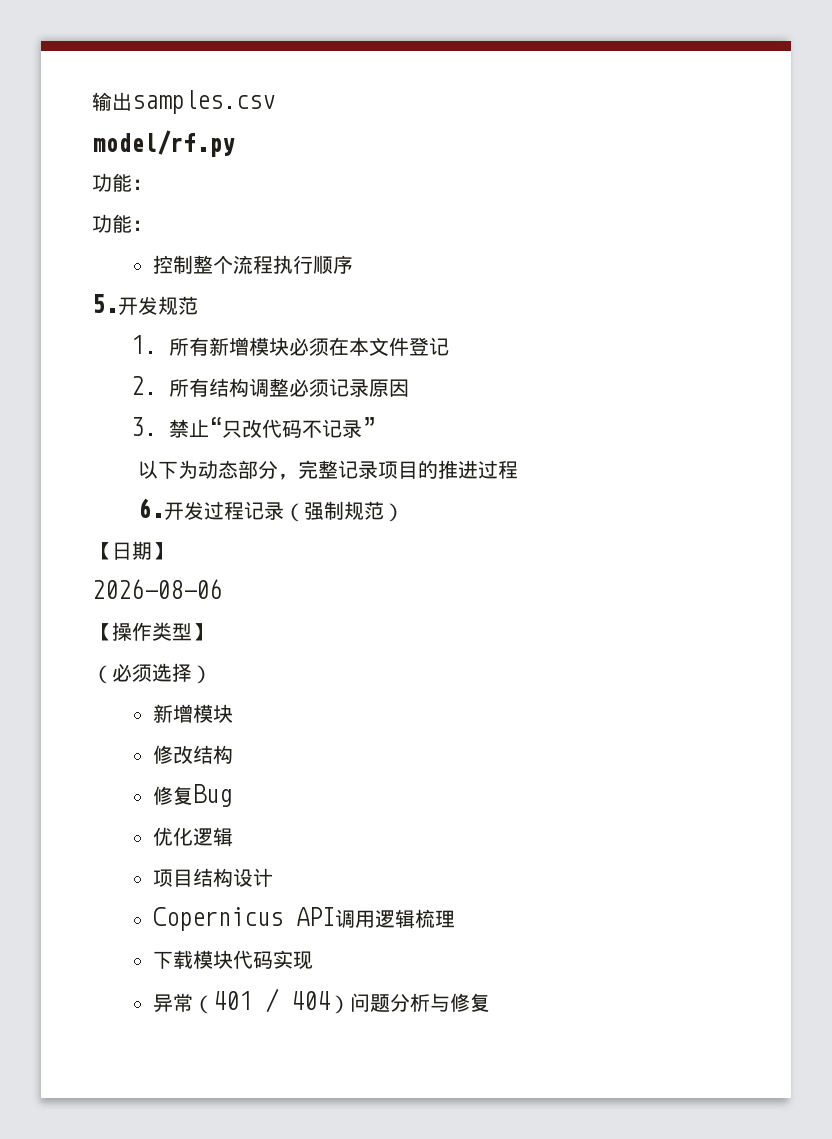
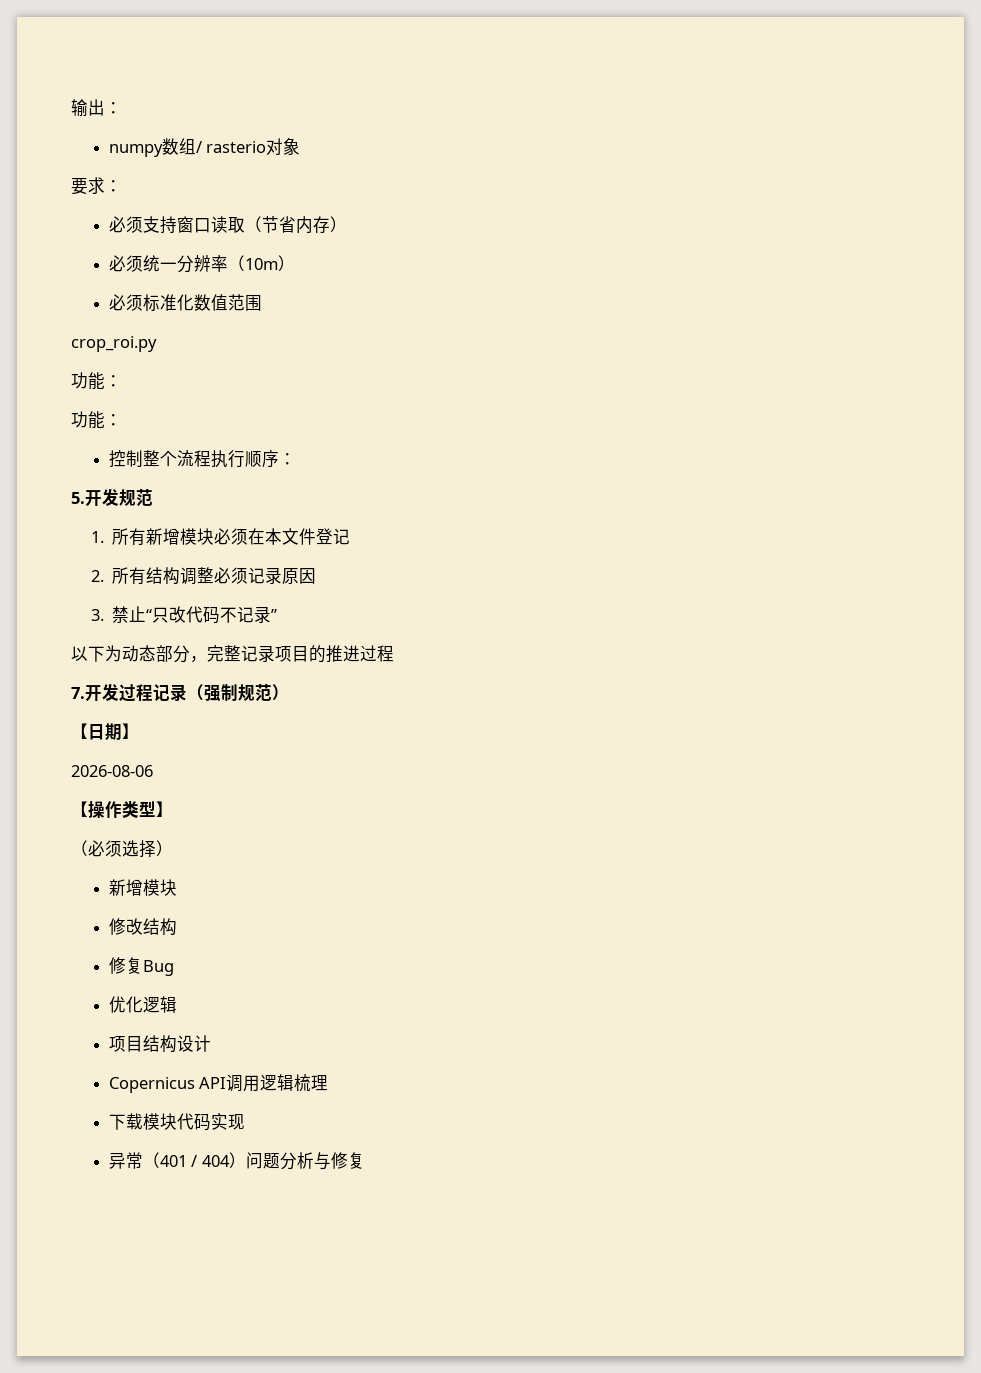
[132,90,275,114] [92,130,235,157] samples.csv // model/rf.py -> [105,102,122,114] [108,138,301,157] [71,177,122,195] [108,216,347,234] [108,255,295,273] [108,294,262,312] [71,336,157,352] ： // numpy数组/ rasterio对象 // 要求： // 必须支持窗口读取（节省内存） // 必须统一分辨率（10m） // 必须标准化数值范围 // crop_roi.py
(353, 264) none -> [278,453,296,465] ：
[137,498,164,518] 6. -> [71,687,85,699] 7.

